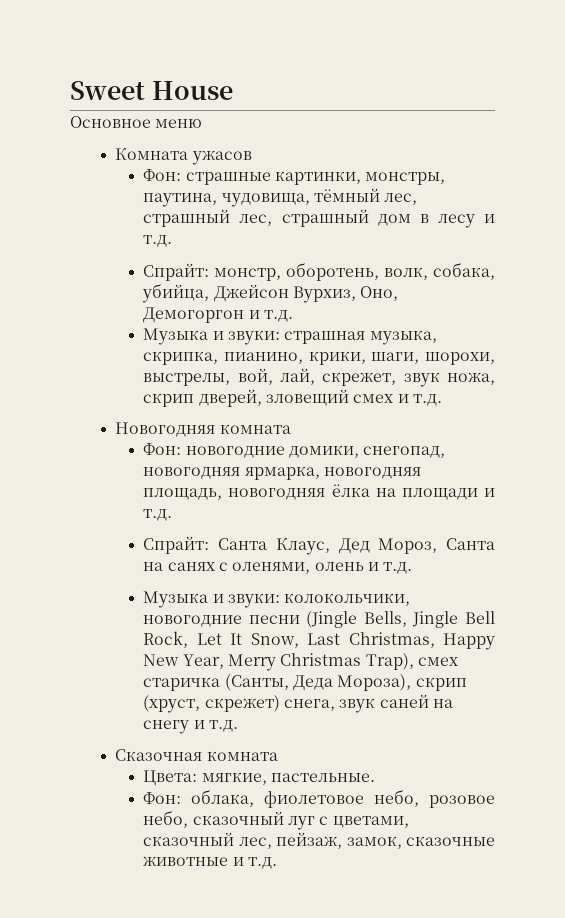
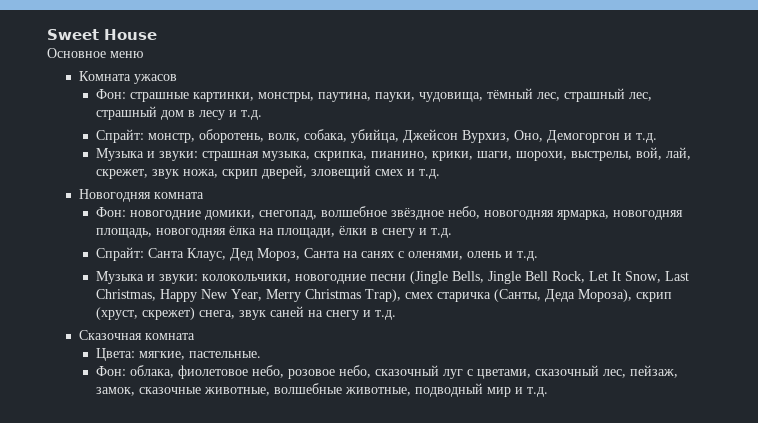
(218, 200) none -> [374,92,415,102] пауки,
(446, 452) none -> [320,206,480,220] волшебное звёздное небо,
[401,488,478,500] площади -> [276,226,415,238] площади, ёлки в снегу
[143,856,229,866] животные -> [203,383,511,397] животные, волшебные животные, подводный мир

